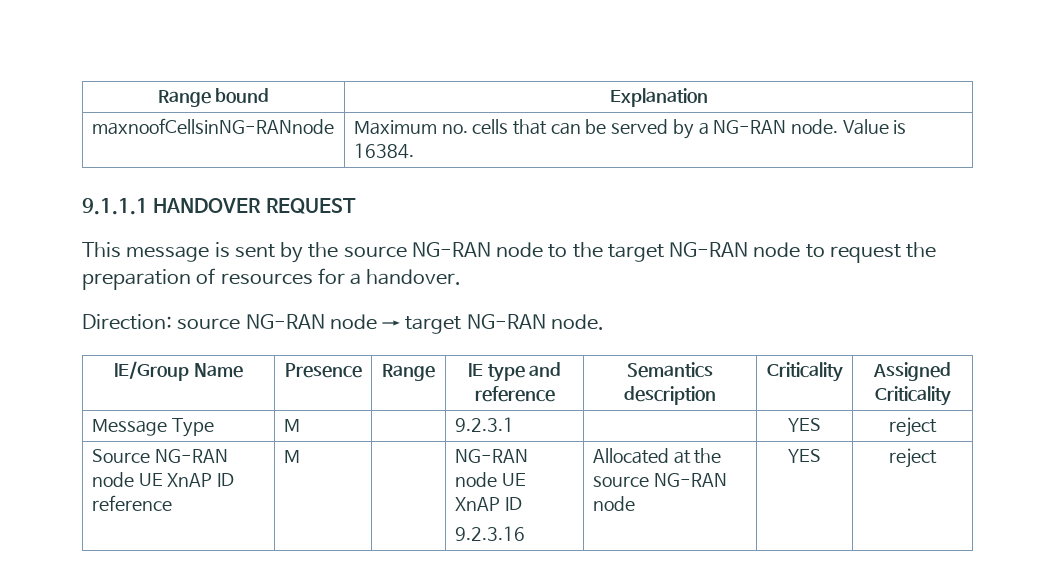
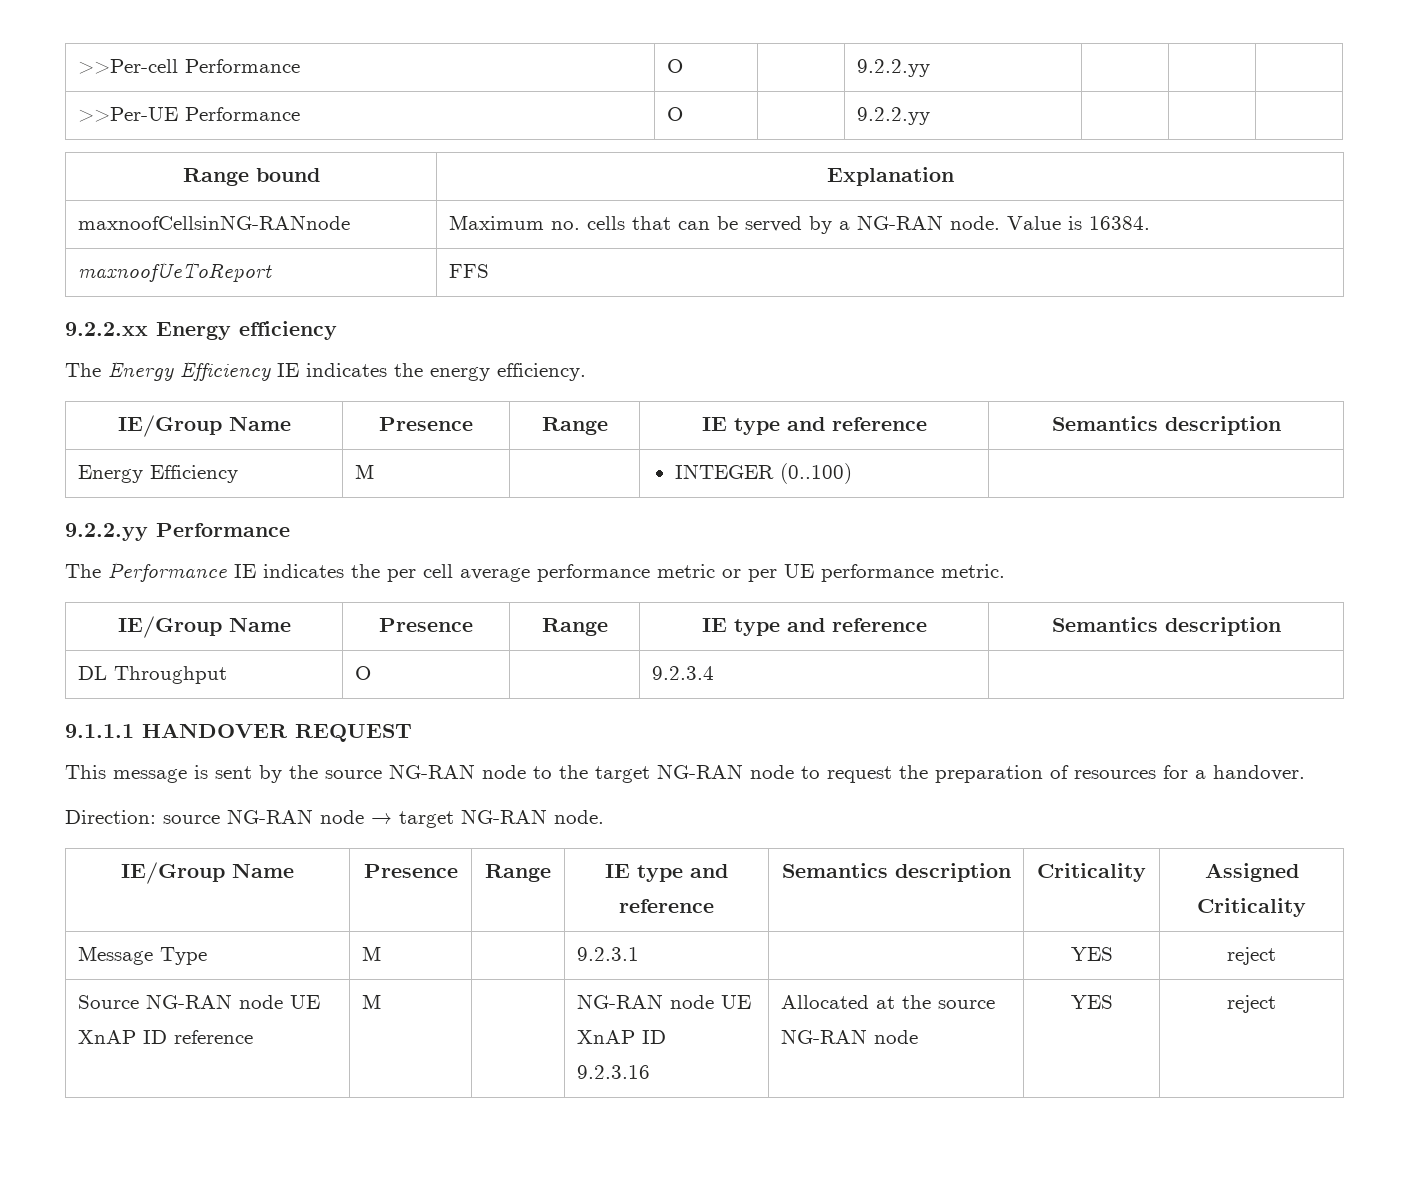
(157, 98) none -> [78,59,301,74] [667,59,684,73] [857,59,931,77] [78,107,301,122] [667,107,684,121] [857,107,931,125] >>Per-cell Performance | O | | 9.2.2.yy | | | // >>Per-UE Performance | O | | 9.2.2.yy | | | //
(414, 151) none -> [78,262,273,282] [449,264,490,278] [65,321,337,340] [65,361,586,381] [117,415,291,437] [379,417,473,431] [541,417,608,435] [701,417,927,435] [1051,416,1281,435] [78,465,239,483] [355,464,375,479] [674,463,852,484] [65,523,290,541] [65,562,1005,582] [117,616,291,638] [379,618,473,632] [541,618,608,636] [701,618,927,636] [1051,617,1281,636] [78,666,228,684] [355,666,372,680] [652,666,715,680] // maxnoofUeToReport | FFS // 9.2.2.xx Energy efficiency // The Energy Efficiency IE indicates the energy efficiency. // IE/Group Name | Presence | Range | IE type and reference | Semantics description // Energy Efficiency | M | | INTEGER (0..100) | // 9.2.2.yy Performance // The Performance IE indicates the per cell average performance metric or per UE performance metric. // IE/Group Name | Presence | Range | IE type and reference | Semantics description // DL Throughput | O | | 9.2.3.4 |

